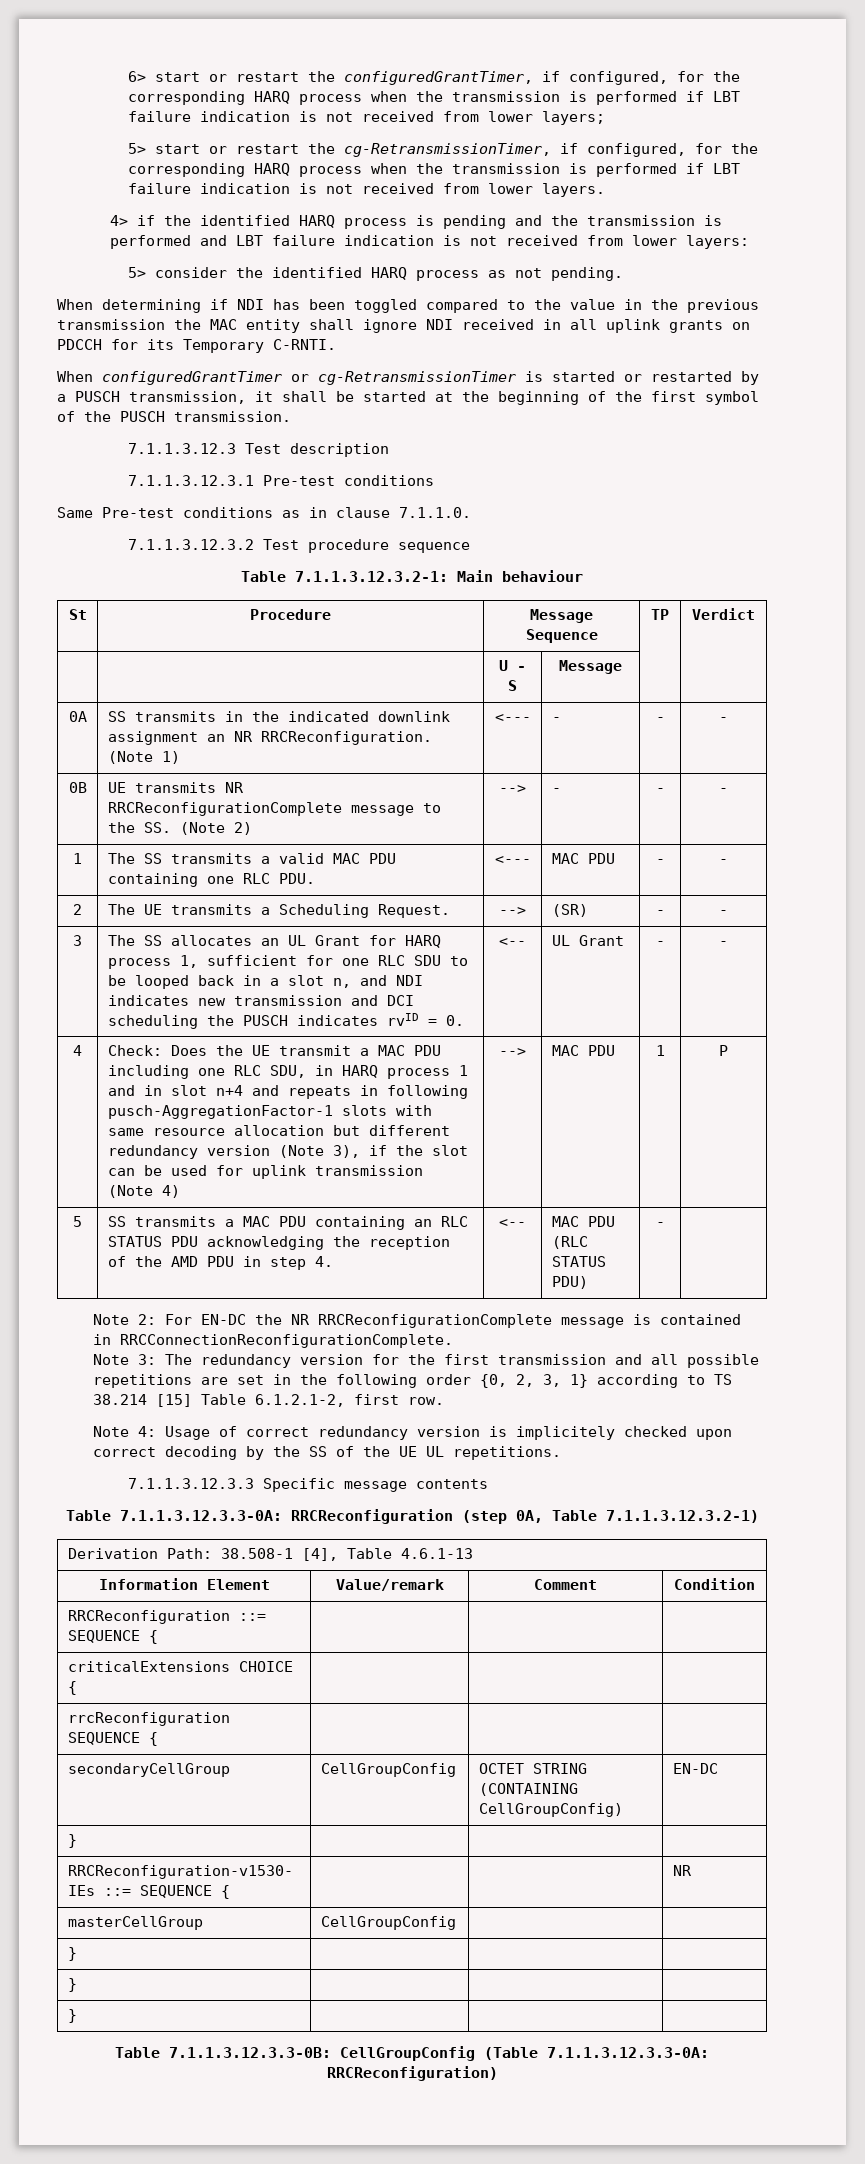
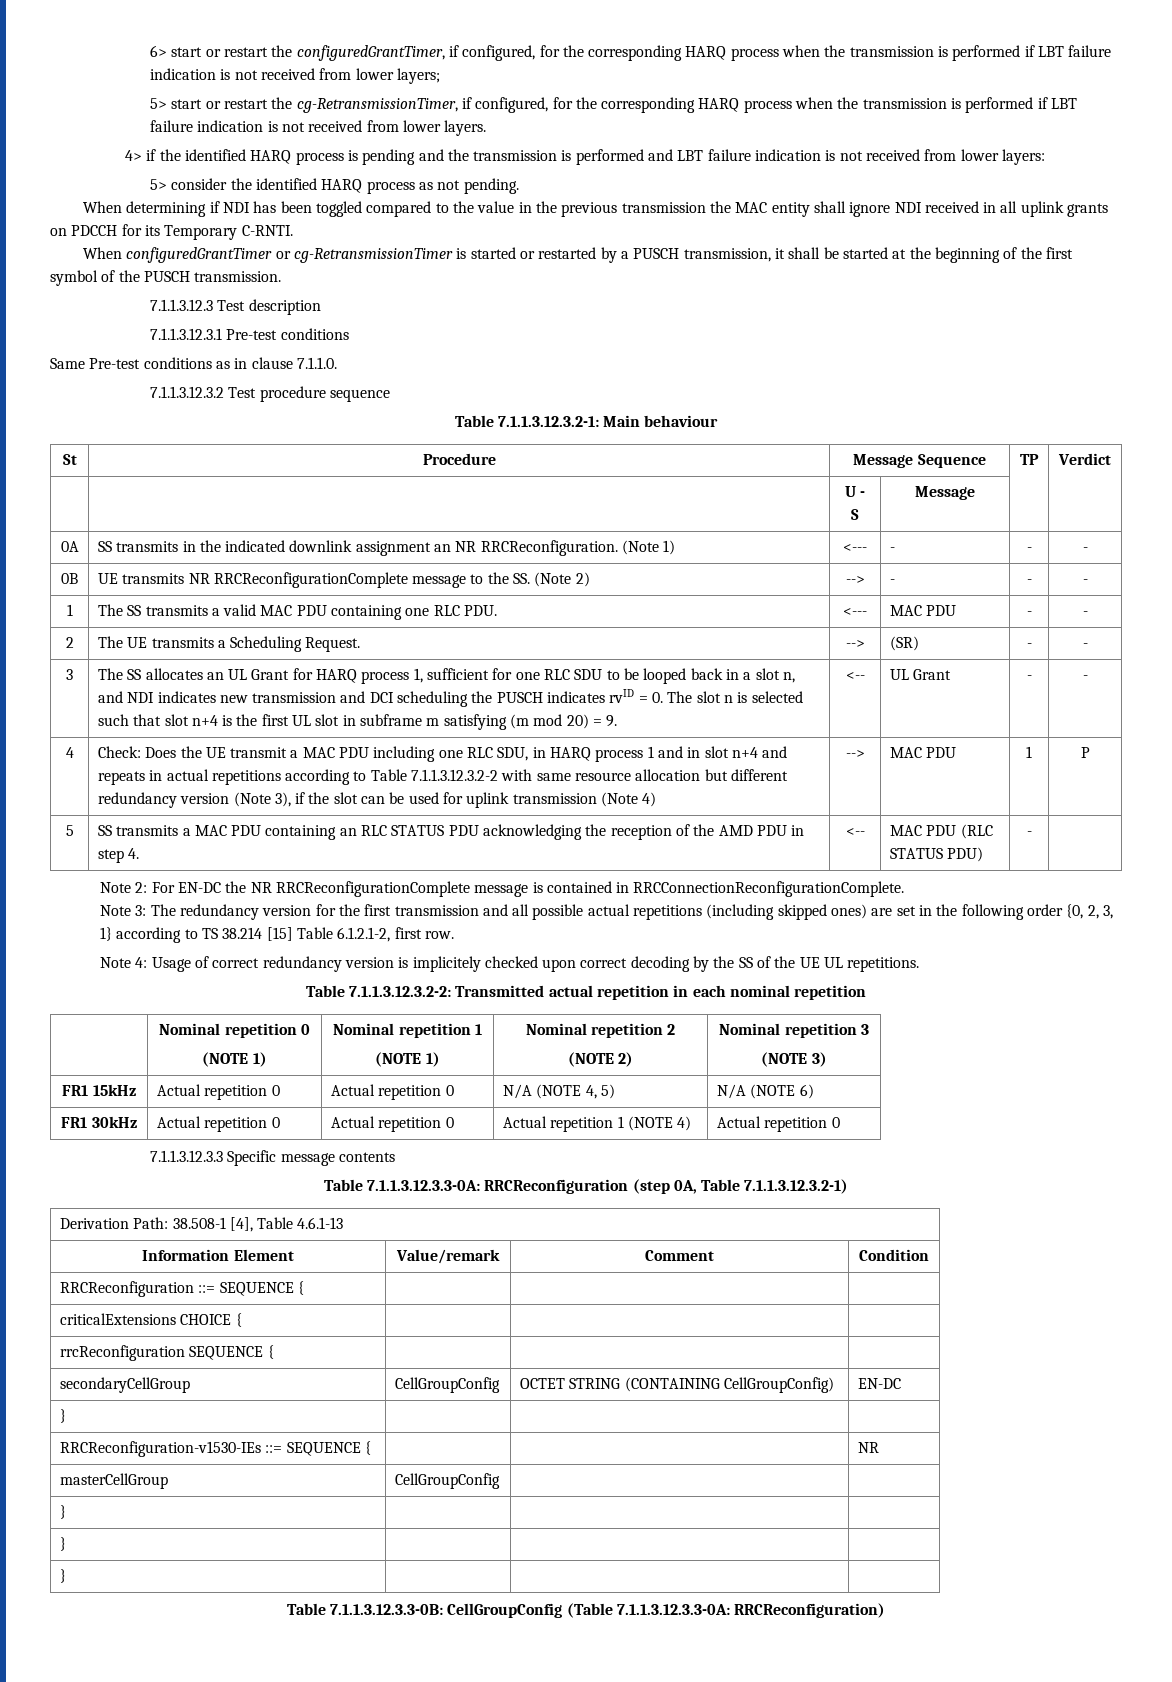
(464, 1020) none -> [667,691,803,703] [97,714,618,730] The slot n is selected such that slot n+4 is the first UL slot in subframe m satisfying (m mod 20) = 9.
[386,1085,468,1099] [107,1105,387,1119] following pusch-AggregationFactor-1 slots -> [166,769,499,785] actual repetitions according to Table 7.1.1.3.12.3.2-2
[92,1374,192,1388] repetitions -> [587,904,868,920] actual repetitions (including skipped ones)
(561, 1453) none -> [305,985,867,1000] [159,1023,310,1038] [202,1052,267,1067] [333,1023,482,1038] [375,1052,440,1067] [525,1023,676,1038] [567,1052,634,1067] [719,1023,869,1038] [761,1052,827,1067] [62,1084,136,1096] [156,1084,280,1100] [330,1084,454,1100] [502,1084,615,1099] [716,1084,814,1099] [61,1116,137,1128] [156,1116,280,1132] [330,1116,454,1132] [502,1116,692,1132] [716,1116,840,1132] // Table 7.1.1.3.12.3.2-2: Transmitted actual repetition in each nominal repetition // | Nominal repetition 0 // (NOTE 1) | Nominal repetition 1 // (NOTE 1) | Nominal repetition 2 // (NOTE 2) | Nominal repetition 3 // (NOTE 3) // FR1 15kHz | Actual repetition 0 | Actual repetition 0 | N/A (NOTE 4, 5) | N/A (NOTE 6) // FR1 30kHz | Actual repetition 0 | Actual repetition 0 | Actual repetition 1 (NOTE 4) | Actual repetition 0

